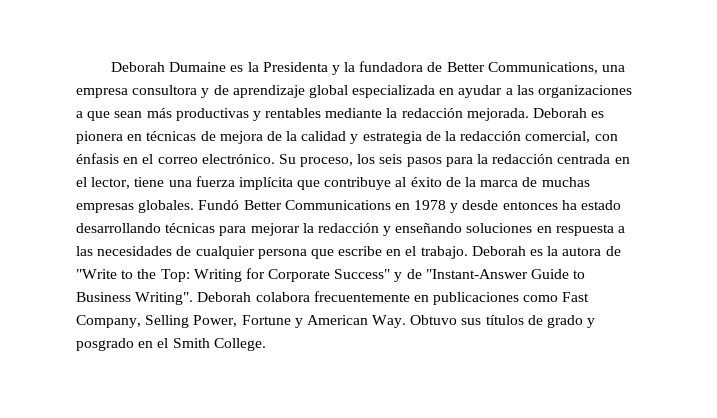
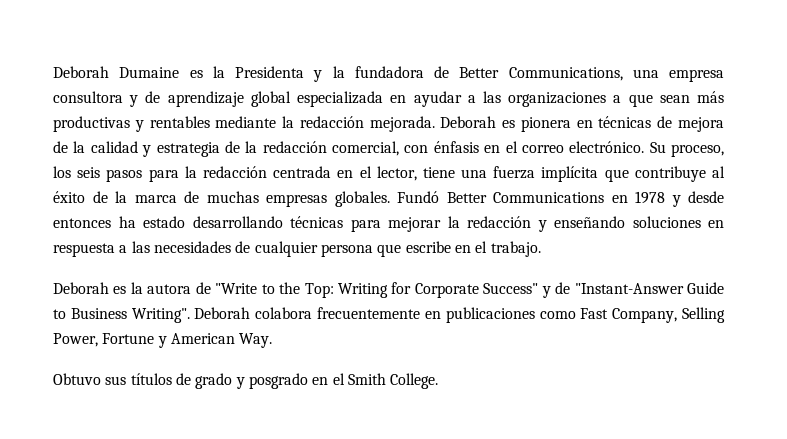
(468, 252) none -> (541, 249) //
(407, 321) none -> (273, 340) //

